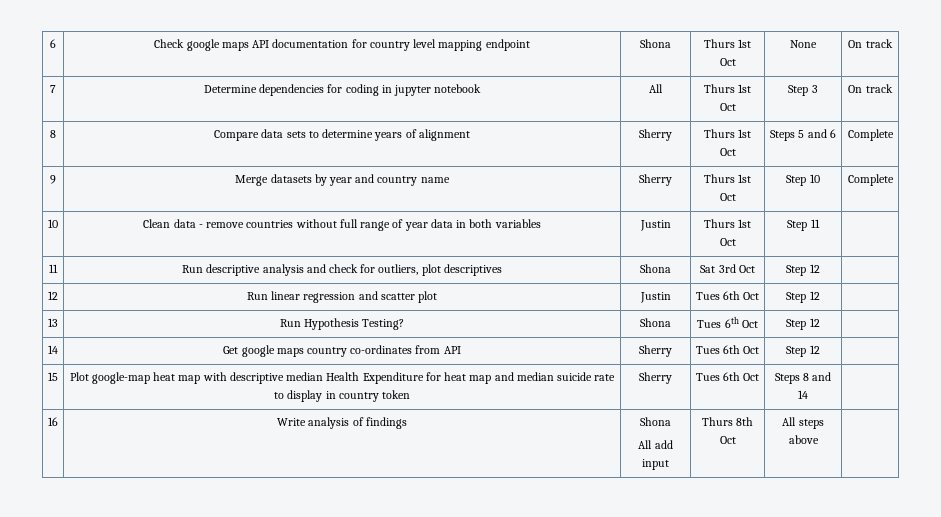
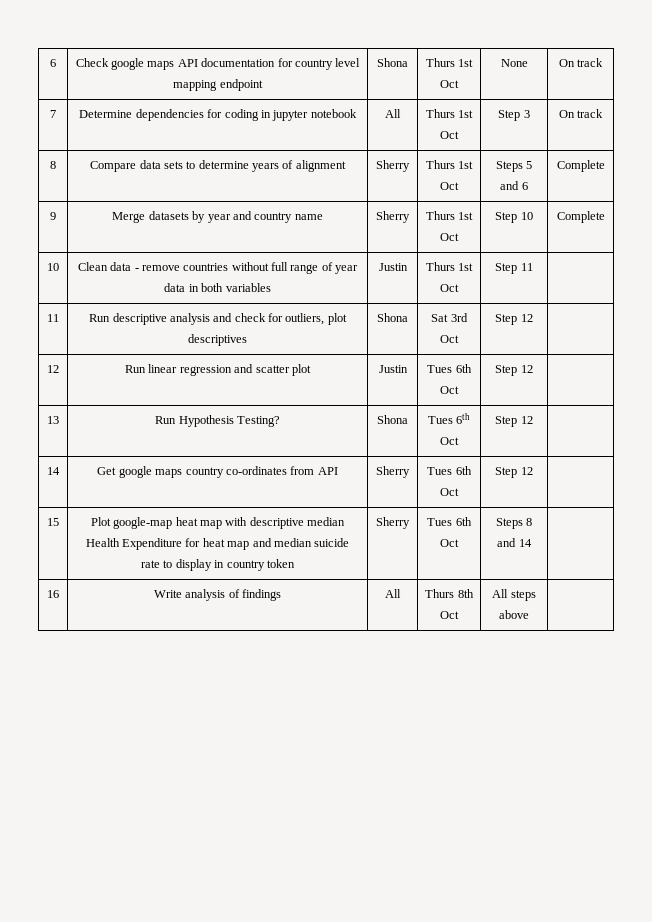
[640,417,671,426] [638,440,673,449] [642,459,669,470] Shona // All add input -> [385,589,401,598] All

